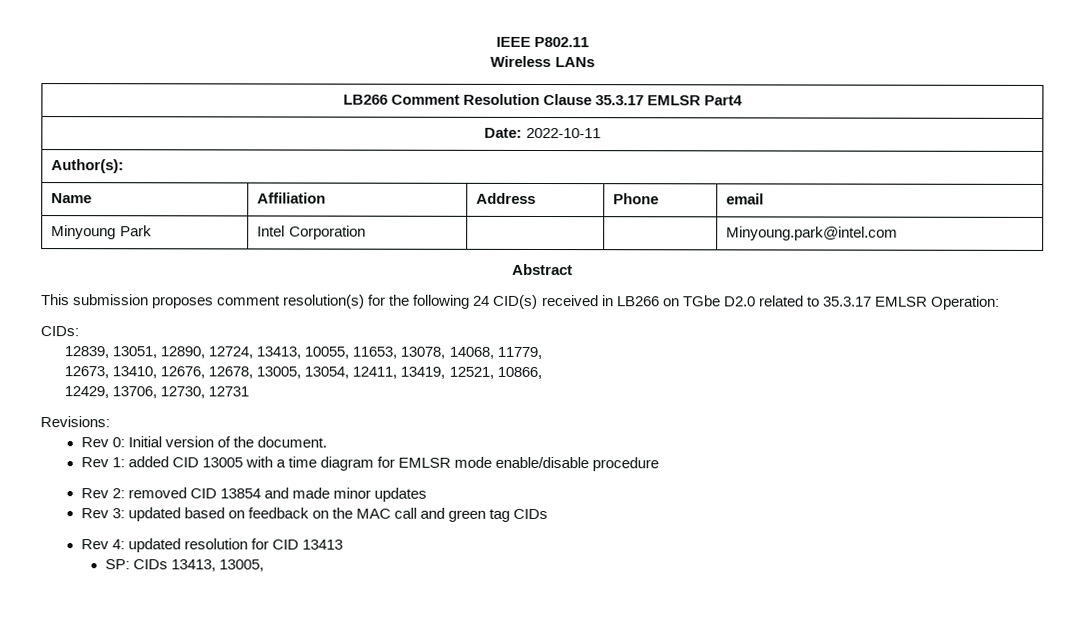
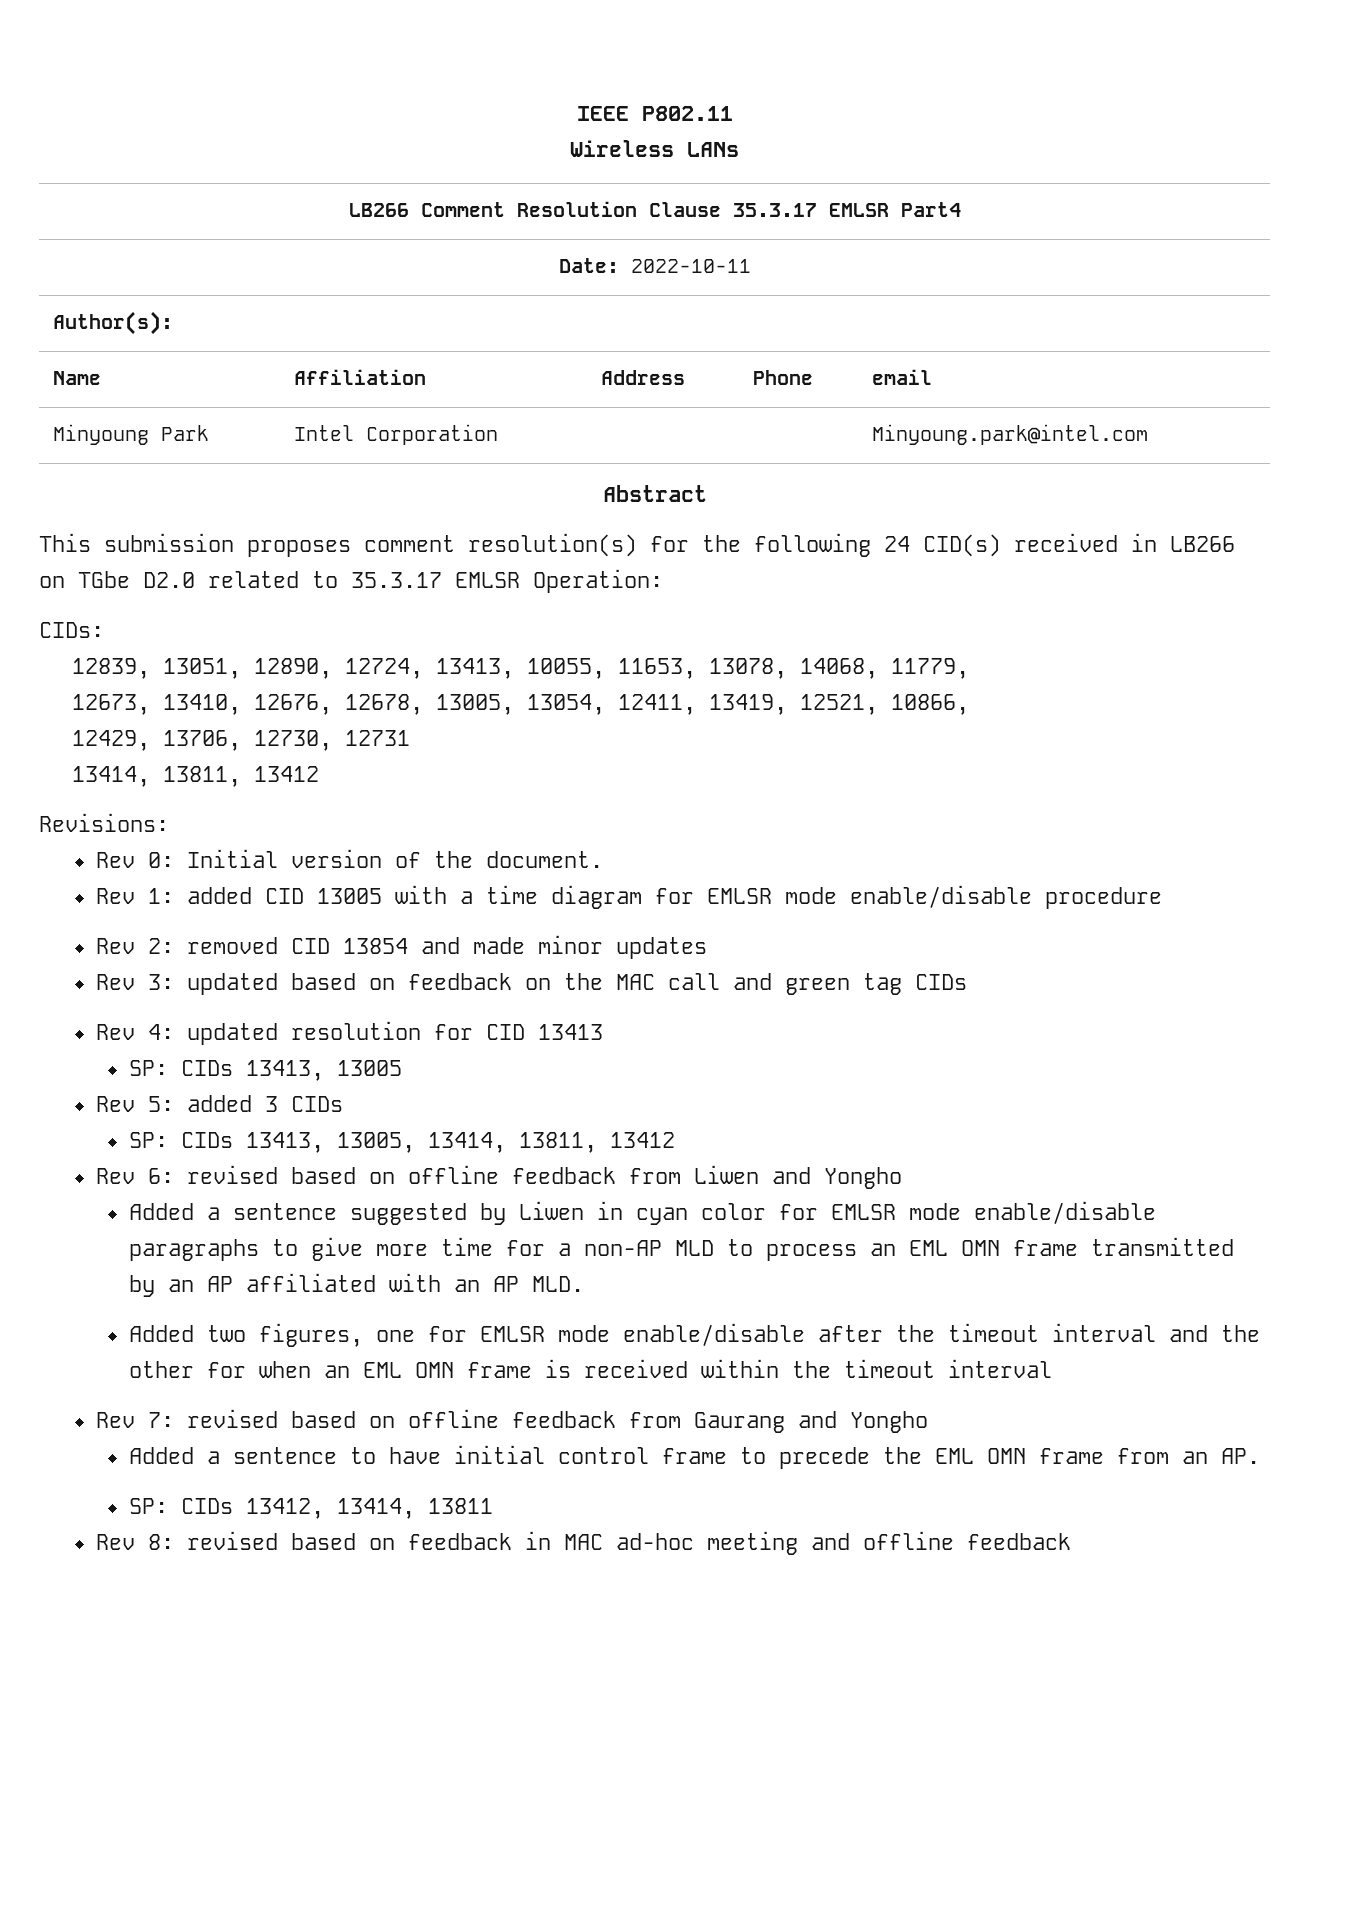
(250, 391) none -> [71,766,319,787] // 13414, 13811, 13412
[218,559,264,572] 13005, -> [336,1060,402,1076] [95,1095,343,1112] [128,1132,675,1153] [95,1165,902,1189] [128,1201,1156,1225] [128,1237,1234,1261] [128,1273,584,1297] [128,1323,1260,1347] [128,1359,1052,1378] [95,1409,928,1433] [128,1445,1260,1469] [128,1498,493,1519] [95,1531,1071,1555] 13005 // Rev 5: added 3 CIDs // SP: CIDs 13413, 13005, 13414, 13811, 13412 // Rev 6: revised based on offline feedback from Liwen and Yongho // Added a sentence suggested by Liwen in cyan color for EMLSR mode enable/disable paragraphs to give more time for a non-AP MLD to process an EML OMN frame transmitted by an AP affiliated with an AP MLD. // Added two figures, one for EMLSR mode enable/disable after the timeout interval and the other for when an EML OMN frame is received within the timeout interval // Rev 7: revised based on offline feedback from Gaurang and Yongho // Added a sentence to have initial control frame to precede the EML OMN frame from an AP. // SP: CIDs 13412, 13414, 13811 // Rev 8: revised based on feedback in MAC ad-hoc meeting and offline feedback

